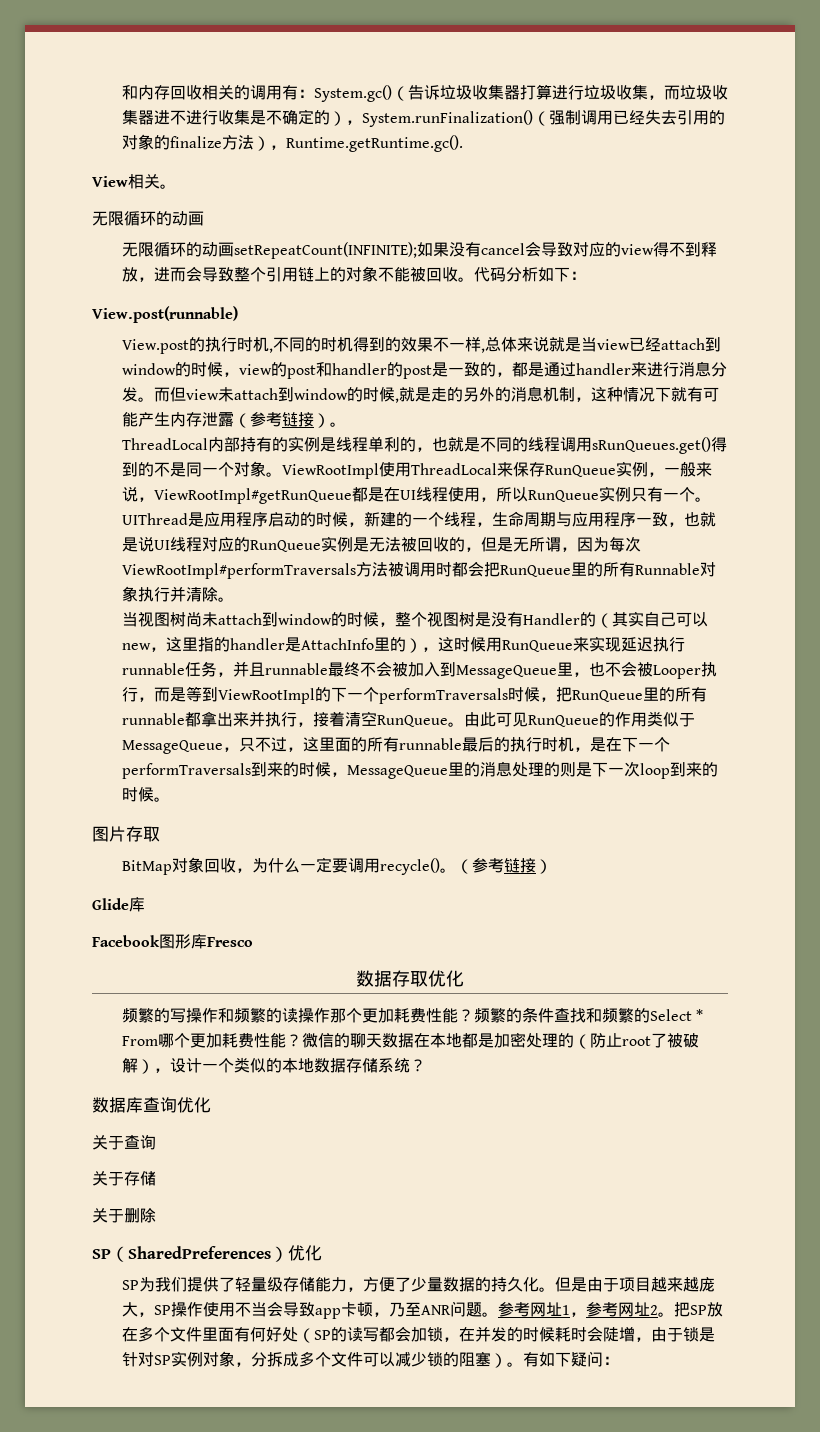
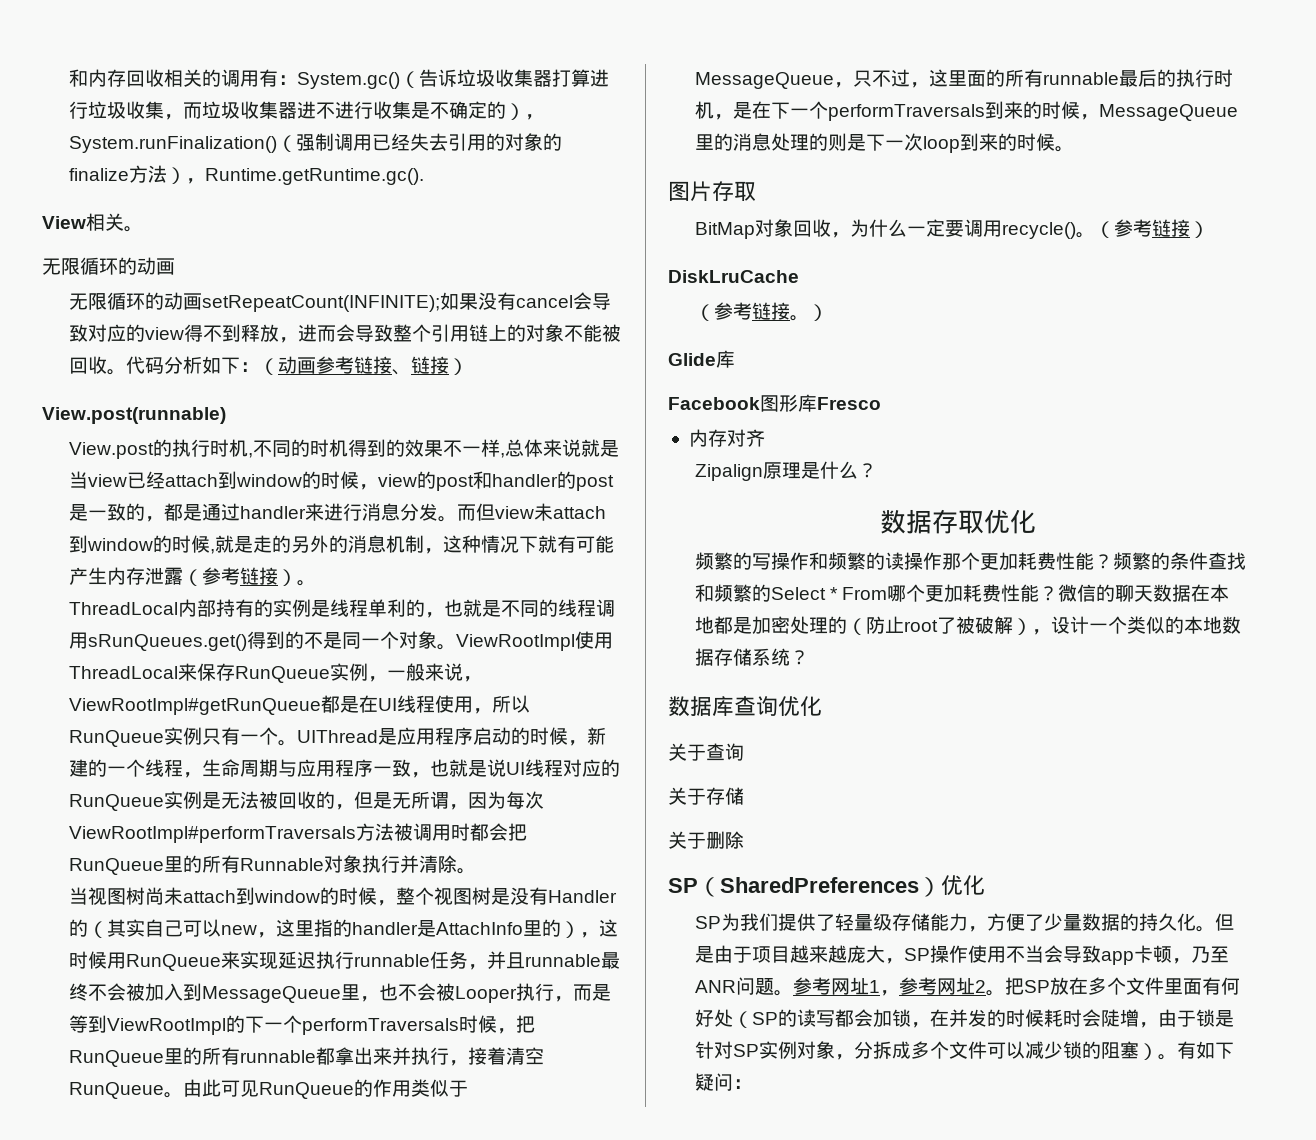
(586, 275) none -> [258,356,468,375] （动画参考链接、链接）
(552, 866) none -> [668,270,799,283] [694,302,828,321] // DiskLruCache // （参考链接。）
(253, 942) none -> [688,429,765,447] [694,461,877,481] // 内存对齐 // Zipalign原理是什么？

